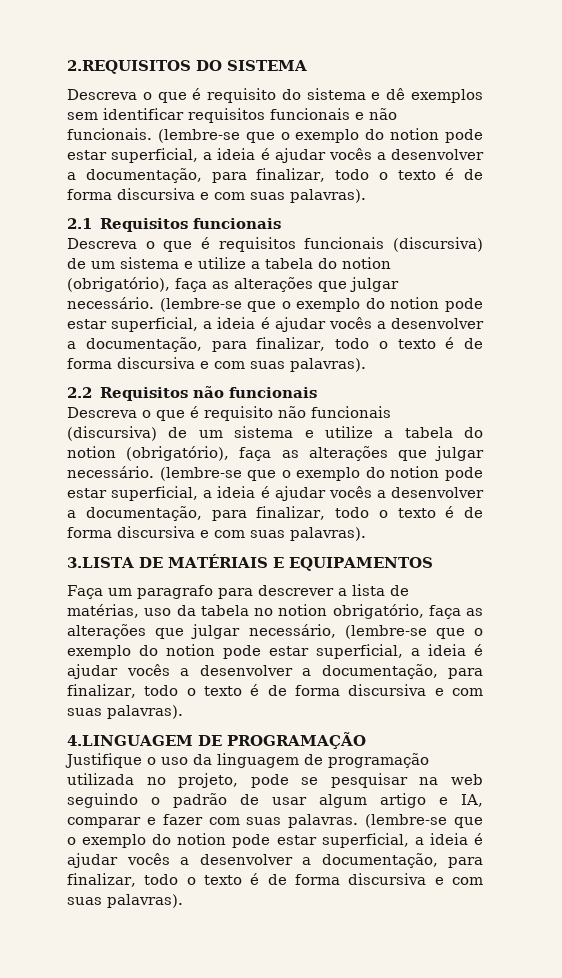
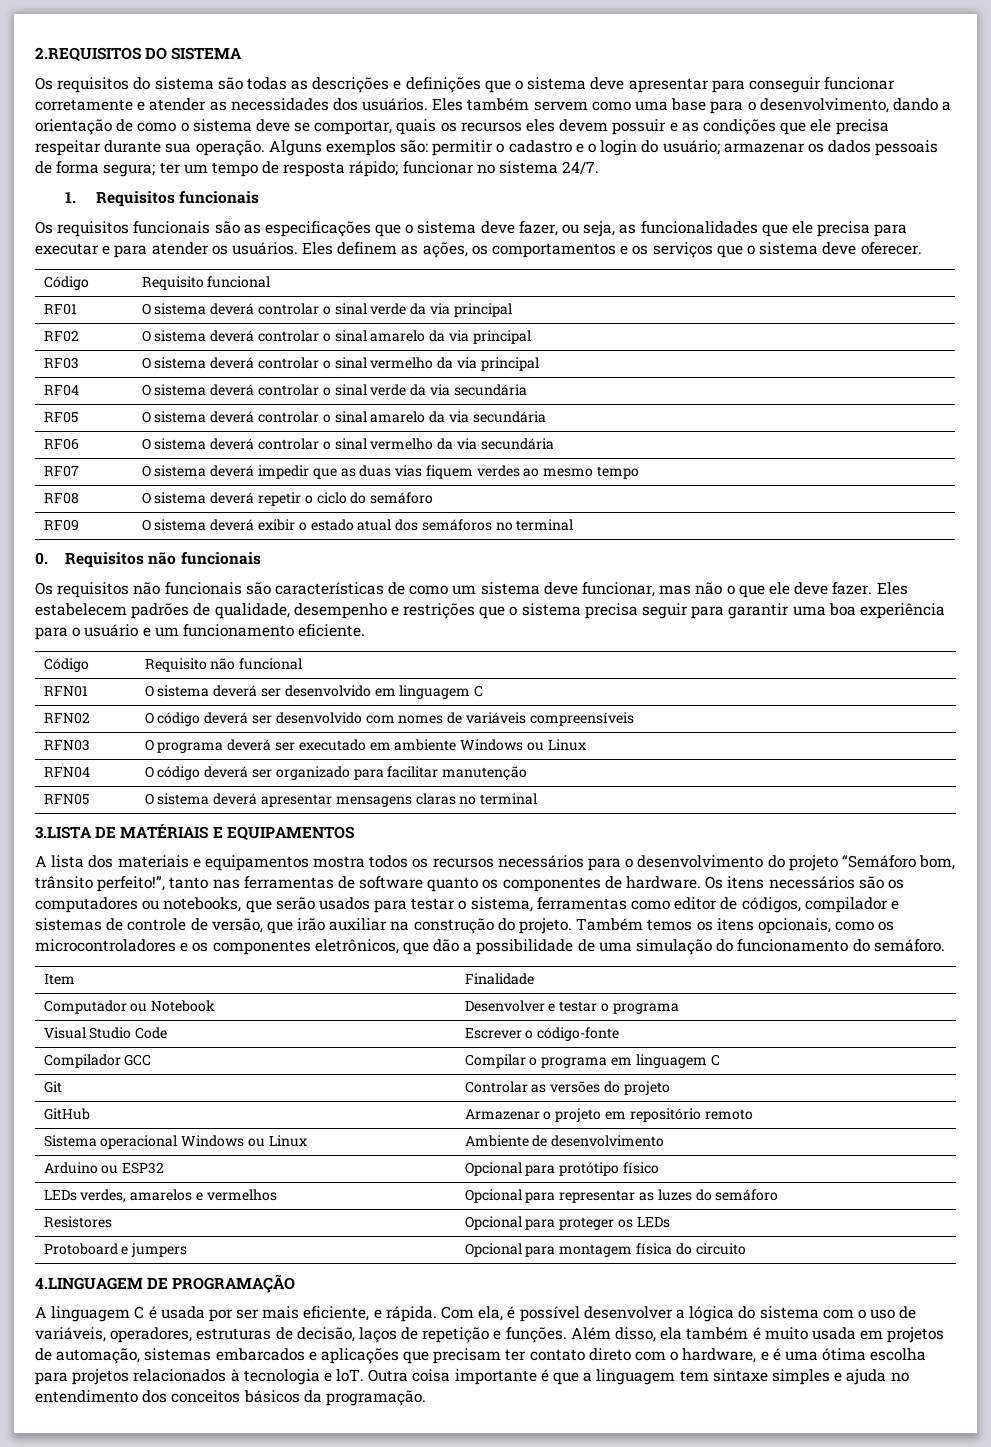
[67,88,483,103] [67,108,397,123] [67,128,483,143] [67,148,484,163] [67,168,483,183] [67,188,366,203] [67,218,281,232] [67,237,483,252] [67,257,391,269] [67,277,399,292] [67,297,483,312] [67,317,484,332] [67,337,483,352] [67,357,366,372] [67,386,317,401] [67,406,391,421] [67,426,483,441] [67,446,484,461] [67,466,483,481] [67,486,484,501] [67,506,483,521] [67,526,366,541] Descreva o que é requisito do sistema e dê exemplos sem identificar requisitos funcionais e não funcionais. (lembre-se que o exemplo do notion pode estar superficial, a ideia é ajudar vocês a desenvolver a documentação, para finalizar, todo o texto é de forma discursiva e com suas palavras). // 2.1 Requisitos funcionais // Descreva o que é requisitos funcionais (discursiva) de um sistema e utilize a tabela do notion (obrigatório), faça as alterações que julgar necessário. (lembre-se que o exemplo do notion pode estar superficial, a ideia é ajudar vocês a desenvolver a documentação, para finalizar, todo o texto é de forma discursiva e com suas palavras). // 2.2 Requisitos não funcionais // Descreva o que é requisito não funcionais (discursiva) de um sistema e utilize a tabela do notion (obrigatório), faça as alterações que julgar necessário. (lembre-se que o exemplo do notion pode estar superficial, a ideia é ajudar vocês a desenvolver a documentação, para finalizar, todo o texto é de forma discursiva e com suas palavras). -> [35,77,896,93] [35,98,952,114] [35,119,889,135] [35,140,939,156] [35,161,600,177] [65,191,259,207] [35,221,908,237] [35,242,922,258] [43,276,89,290] [141,276,271,290] [43,303,77,315] [141,303,512,317] [43,330,79,342] [141,330,531,344] [43,357,79,369] [141,357,539,371] [43,384,79,396] [141,384,527,396] [43,411,78,423] [141,411,546,423] [43,438,79,450] [141,438,554,450] [43,465,79,477] [141,465,639,479] [43,492,79,504] [141,492,434,506] [43,519,79,531] [141,519,574,531] [35,552,261,568] [35,582,908,598] [35,603,945,619] [35,624,366,640] [43,658,89,672] [144,658,303,672] [43,685,88,697] [144,685,484,699] [43,712,90,724] [144,712,634,726] [43,739,90,751] [144,739,586,753] [43,766,90,778] [144,766,528,781] [43,793,89,805] [144,793,538,807] Os requisitos do sistema são todas as descrições e definições que o sistema deve apresentar para conseguir funcionar corretamente e atender as necessidades dos usuários. Eles também servem como uma base para o desenvolvimento, dando a orientação de como o sistema deve se comportar, quais os recursos eles devem possuir e as condições que ele precisa respeitar durante sua operação. Alguns exemplos são: permitir o cadastro e o login do usuário; armazenar os dados pessoais de forma segura; ter um tempo de resposta rápido; funcionar no sistema 24/7. // 1. Requisitos funcionais // Os requisitos funcionais são as especificações que o sistema deve fazer, ou seja, as funcionalidades que ele precisa para executar e para atender os usuários. Eles definem as ações, os comportamentos e os serviços que o sistema deve oferecer. // Código | Requisito funcional // RF01 | O sistema deverá controlar o sinal verde da via principal // RF02 | O sistema deverá controlar o sinal amarelo da via principal // RF03 | O sistema deverá controlar o sinal vermelho da via principal // RF04 | O sistema deverá controlar o sinal verde da via secundária // RF05 | O sistema deverá controlar o sinal amarelo da via secundária // RF06 | O sistema deverá controlar o sinal vermelho da via secundária // RF07 | O sistema deverá impedir que as duas vias fiquem verdes ao mesmo tempo // RF08 | O sistema deverá repetir o ciclo do semáforo // RF09 | O sistema deverá exibir o estado atual dos semáforos no terminal // 0. Requisitos não funcionais // Os requisitos não funcionais são características de como um sistema deve funcionar, mas não o que ele deve fazer. Eles estabelecem padrões de qualidade, desempenho e restrições que o sistema precisa seguir para garantir uma boa experiência para o usuário e um funcionamento eficiente. // Código | Requisito não funcional // RFN01 | O sistema deverá ser desenvolvido em linguagem C // RFN02 | O código deverá ser desenvolvido com nomes de variáveis compreensíveis // RFN03 | O programa deverá ser executado em ambiente Windows ou Linux // RFN04 | O código deverá ser organizado para facilitar manutenção // RFN05 | O sistema deverá apresentar mensagens claras no terminal
[67,584,409,599] [67,604,483,619] [67,624,484,639] [67,644,483,659] [67,664,483,679] [67,684,484,698] [67,705,183,719] [67,732,366,749] [65,753,429,768] [67,773,483,788] [67,793,483,808] [67,814,483,828] [67,833,483,848] [67,853,483,868] [67,873,484,887] [67,894,183,908] Faça um paragrafo para descrever a lista de matérias, uso da tabela no notion obrigatório, faça as alterações que julgar necessário, (lembre-se que o exemplo do notion pode estar superficial, a ideia é ajudar vocês a desenvolver a documentação, para finalizar, todo o texto é de forma discursiva e com suas palavras). // 4.LINGUAGEM DE PROGRAMAÇÃO // Justifique o uso da linguagem de programação utilizada no projeto, pode se pesquisar na web seguindo o padrão de usar algum artigo e IA, comparar e fazer com suas palavras. (lembre-se que o exemplo do notion pode estar superficial, a ideia é ajudar vocês a desenvolver a documentação, para finalizar, todo o texto é de forma discursiva e com suas palavras). -> [35,855,956,871] [35,876,904,892] [35,897,899,913] [35,918,895,934] [35,939,945,955] [43,974,75,985] [464,973,534,985] [43,1000,216,1014] [464,1000,679,1014] [43,1027,168,1039] [464,1027,620,1041] [43,1054,152,1068] [464,1054,720,1068] [43,1081,62,1093] [464,1081,670,1095] [43,1108,90,1120] [464,1108,753,1122] [43,1135,307,1149] [464,1135,665,1147] [43,1162,165,1174] [464,1162,659,1176] [43,1189,277,1203] [464,1189,779,1203] [43,1216,112,1228] [464,1216,670,1230] [43,1243,188,1257] [464,1243,746,1257] [35,1274,296,1293] [35,1306,917,1322] [35,1327,945,1343] [35,1348,927,1364] [35,1369,909,1385] [35,1390,426,1406] A lista dos materiais e equipamentos mostra todos os recursos necessários para o desenvolvimento do projeto “Semáforo bom, trânsito perfeito!”, tanto nas ferramentas de software quanto os componentes de hardware. Os itens necessários são os computadores ou notebooks, que serão usados para testar o sistema, ferramentas como editor de códigos, compilador e sistemas de controle de versão, que irão auxiliar na construção do projeto. Também temos os itens opcionais, como os microcontroladores e os componentes eletrônicos, que dão a possibilidade de uma simulação do funcionamento do semáforo. // Item | Finalidade // Computador ou Notebook | Desenvolver e testar o programa // Visual Studio Code | Escrever o código-fonte // Compilador GCC | Compilar o programa em linguagem C // Git | Controlar as versões do projeto // GitHub | Armazenar o projeto em repositório remoto // Sistema operacional Windows ou Linux | Ambiente de desenvolvimento // Arduino ou ESP32 | Opcional para protótipo físico // LEDs verdes, amarelos e vermelhos | Opcional para representar as luzes do semáforo // Resistores | Opcional para proteger os LEDs // Protoboard e jumpers | Opcional para montagem física do circuito // 4.LINGUAGEM DE PROGRAMAÇÃO // A linguagem C é usada por ser mais eficiente, e rápida. Com ela, é possível desenvolver a lógica do sistema com o uso de variáveis, operadores, estruturas de decisão, laços de repetição e funções. Além disso, ela também é muito usada em projetos de automação, sistemas embarcados e aplicações que precisam ter contato direto com o hardware, e é uma ótima escolha para projetos relacionados à tecnologia e loT. Outra coisa importante é que a linguagem tem sintaxe simples e ajuda no entendimento dos conceitos básicos da programação.

